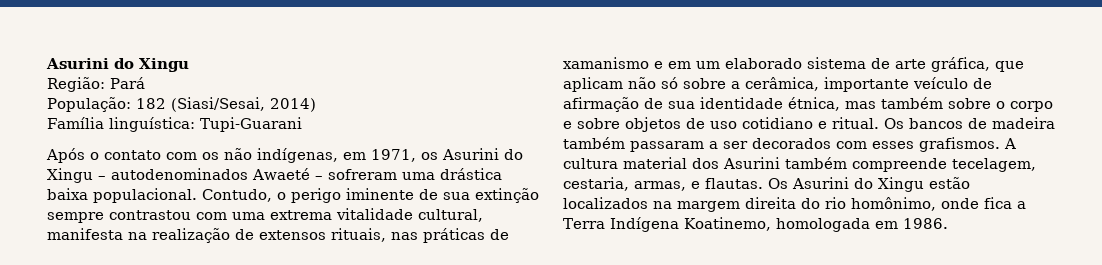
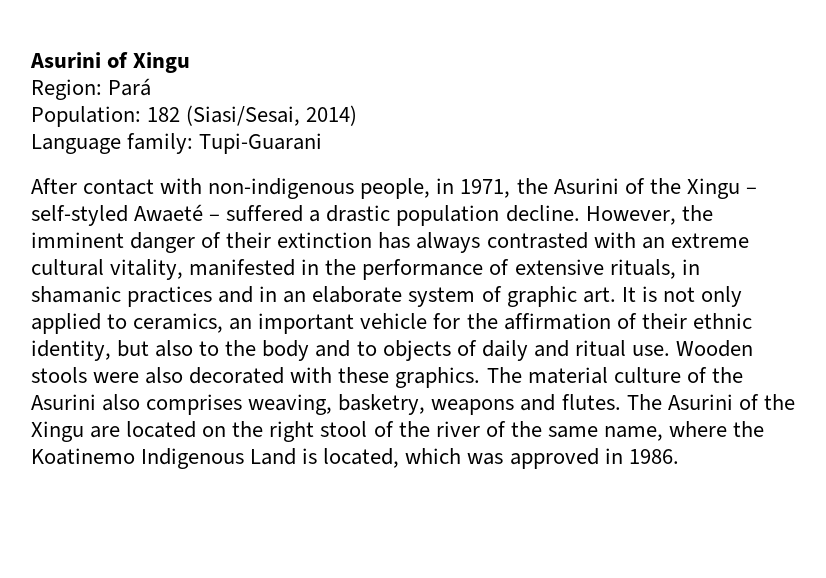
[46,58,134,69] Asurini do -> [30,52,129,68] Asurini of
[47,77,105,92] Região: -> [31,79,102,100] Region:
[47,97,131,112] População: -> [31,106,141,127] Population:
[47,117,195,132] Família linguística: -> [31,133,194,154] Language family:
[46,148,523,163] Após o contato com os não indígenas, em 1971, os Asurini do -> [31,178,681,199] After contact with non-indigenous people, in 1971, the Asurini of the
[111,168,248,180] autodenominados -> [31,205,128,226] self-styled
[328,168,502,180] [47,188,539,203] [47,208,483,223] [47,228,509,243] [563,57,1024,72] [563,77,992,92] [563,97,1053,112] [563,117,1055,132] [563,137,1016,152] [563,157,1036,172] [563,177,970,192] [563,197,1026,212] [563,217,898,232] sofreram uma drástica baixa populacional. Contudo, o perigo iminente de sua extinção sempre contrastou com uma extrema vitalidade cultural, manifesta na realização de extensos rituais, nas práticas de xamanismo e em um elaborado sistema de arte gráfica, que aplicam não só sobre a cerâmica, importante veículo de afirmação de sua identidade étnica, mas também sobre o corpo e sobre objetos de uso cotidiano e ritual. Os bancos de madeira também passaram a ser decorados com esses grafismos. A cultura material dos Asurini também compreende tecelagem, cestaria, armas, e flautas. Os Asurini do Xingu estão localizados na margem direita do rio homônimo, onde fica a Terra Indígena Koatinemo, homologada em -> [226,205,713,226] [31,232,749,253] [31,259,700,280] [31,286,742,307] [31,313,752,334] [31,340,754,361] [31,367,743,388] [31,394,795,415] [31,421,765,442] [31,448,623,469] suffered a drastic population decline. However, the imminent danger of their extinction has always contrasted with an extreme cultural vitality, manifested in the performance of extensive rituals, in shamanic practices and in an elaborate system of graphic art. It is not only applied to ceramics, an important vehicle for the affirmation of their ethnic identity, but also to the body and to objects of daily and ritual use. Wooden stools were also decorated with these graphics. The material culture of the Asurini also comprises weaving, basketry, weapons and flutes. The Asurini of the Xingu are located on the right stool of the river of the same name, where the Koatinemo Indigenous Land is located, which was approved in

